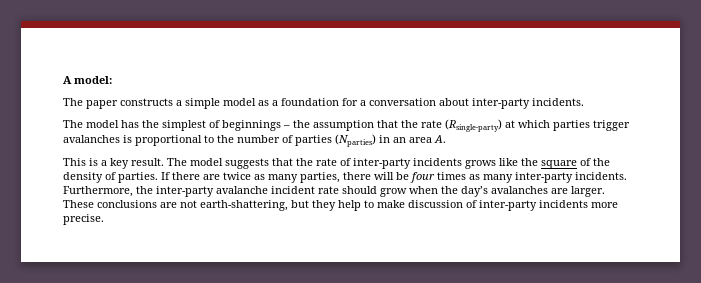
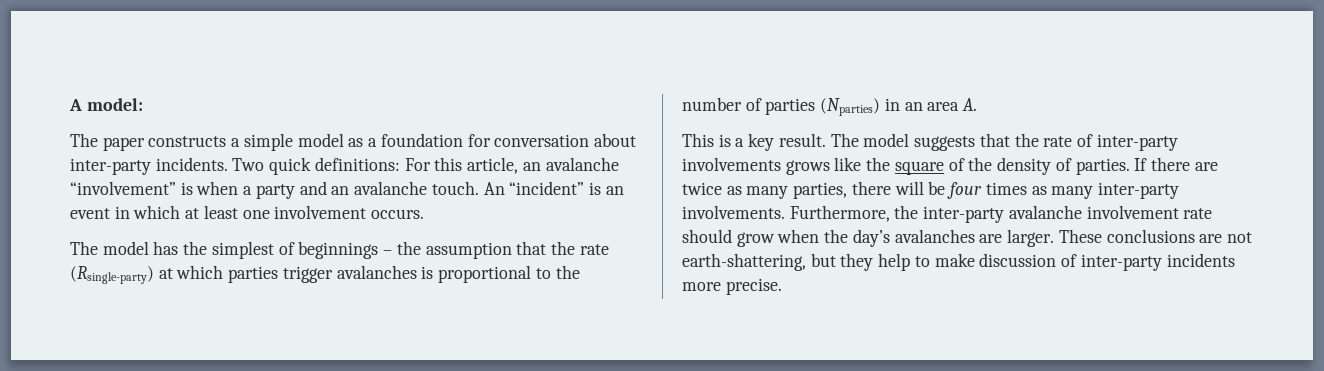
[360,100,366,106] a -> (491, 140) none
(584, 102) none -> [232,157,619,175] [70,181,624,199] [70,205,425,219] Two quick definitions: For this article, an avalanche “involvement” is when a party and an avalanche touch. An “incident” is an event in which at least one involvement occurs.
[413,158,462,166] incidents -> [682,157,781,171] involvements
[575,172,627,180] incidents. -> [682,205,785,219] involvements.
[271,186,315,194] incident -> [1086,205,1179,219] involvement

